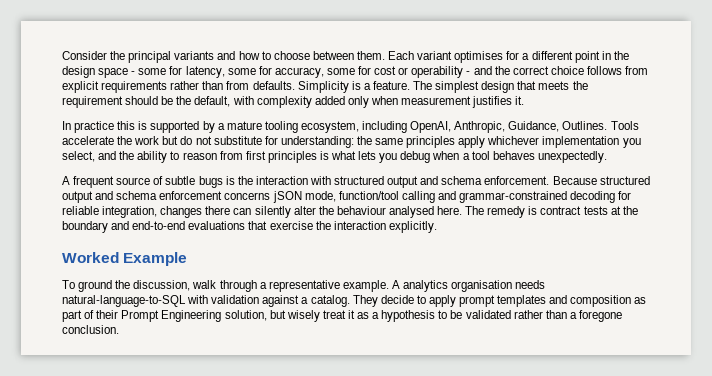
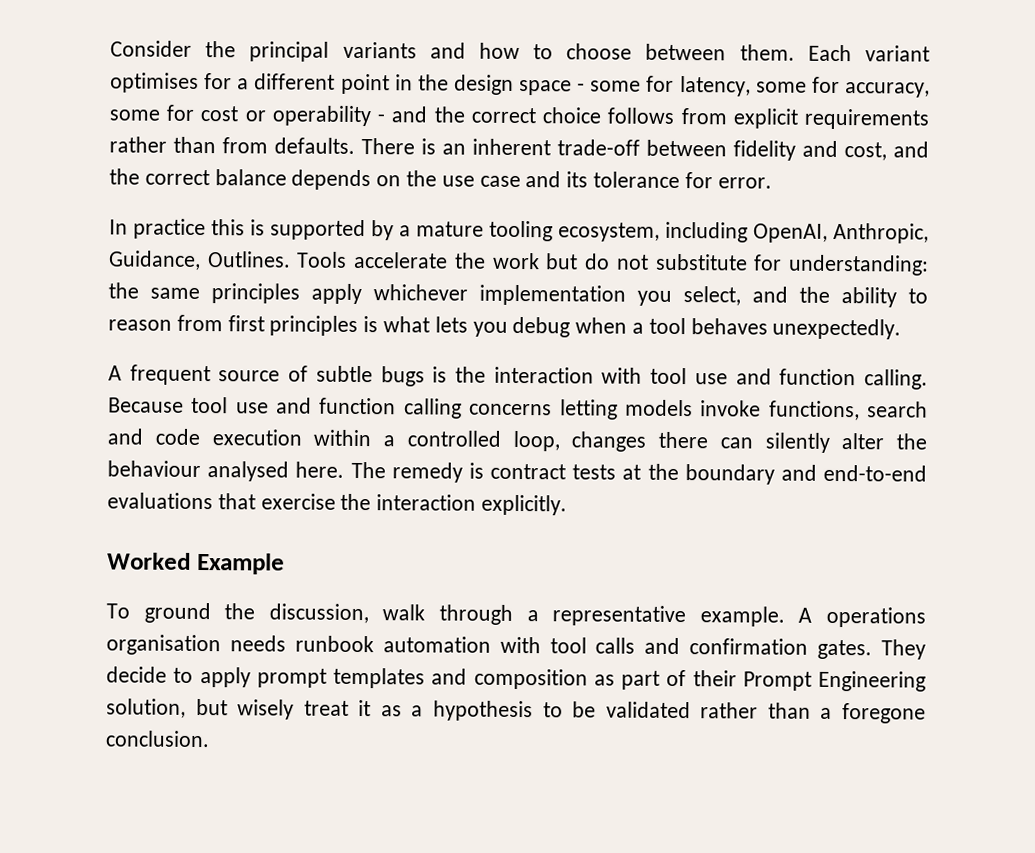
[297,81,588,93] [62,96,525,108] Simplicity is a feature. The simplest design that meets the requirement should be the default, with complexity added only when measurement justifies it. -> [361,138,929,161] [109,168,772,191] There is an inherent trade-off between fidelity and cost, and the correct balance depends on the use case and its tolerance for error.
[334,176,650,188] [62,191,632,203] [62,206,158,218] structured output and schema enforcement. Because structured output and schema enforcement concerns jSON mode, function/tool calling and grammar-constrained decoding for reliable integration, -> [650,367,928,390] [108,396,929,421] [107,428,560,452] tool use and function calling. Because tool use and function calling concerns letting models invoke functions, search and code execution within a controlled loop,
[403,280,449,292] analytics -> [826,606,927,628] operations
[62,295,350,307] natural-language-to-SQL with validation against a catalog. -> [294,635,873,660] runbook automation with tool calls and confirmation gates.

